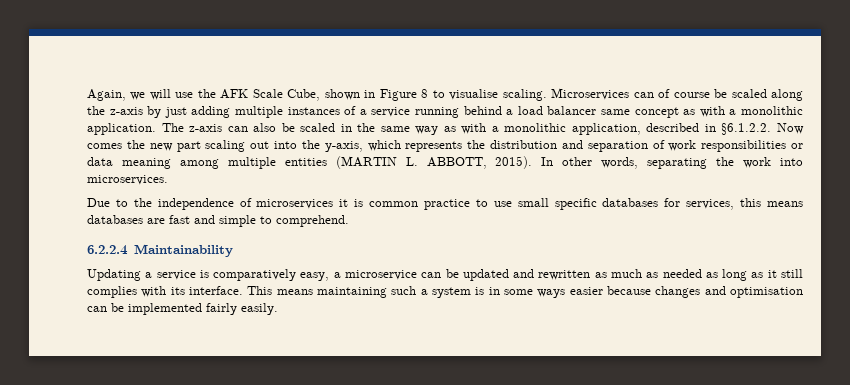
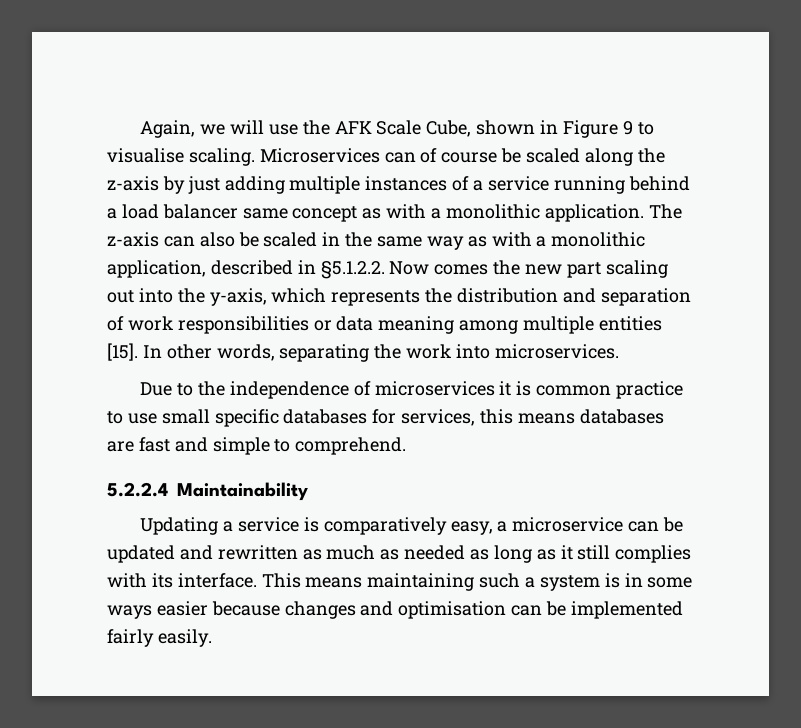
[421,89,429,98] 8 -> [622,121,633,135] 9
[721,123,772,135] §6.1.2.2. -> [320,261,385,279] §5.1.2.2.
[335,156,533,169] (MARTIN L. ABBOTT, 2015). -> [107,343,138,361] [15].
[87,245,128,255] 6.2.2.4 -> [107,482,168,497] 5.2.2.4

